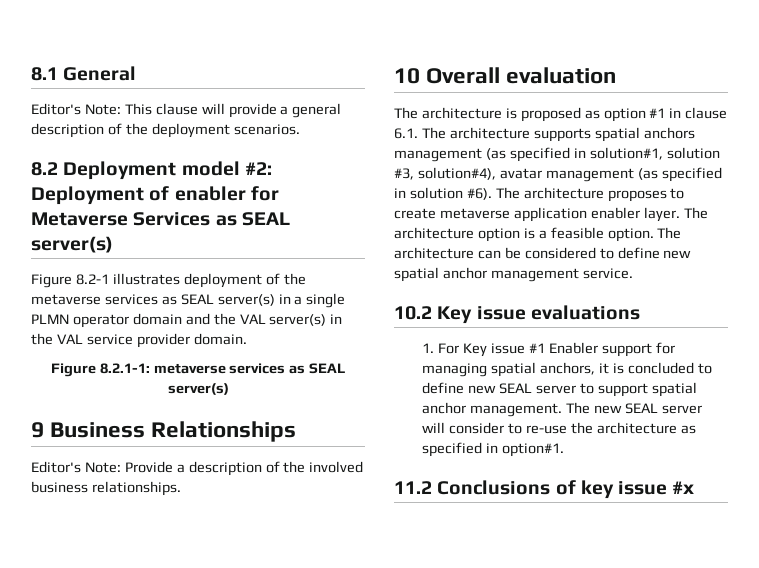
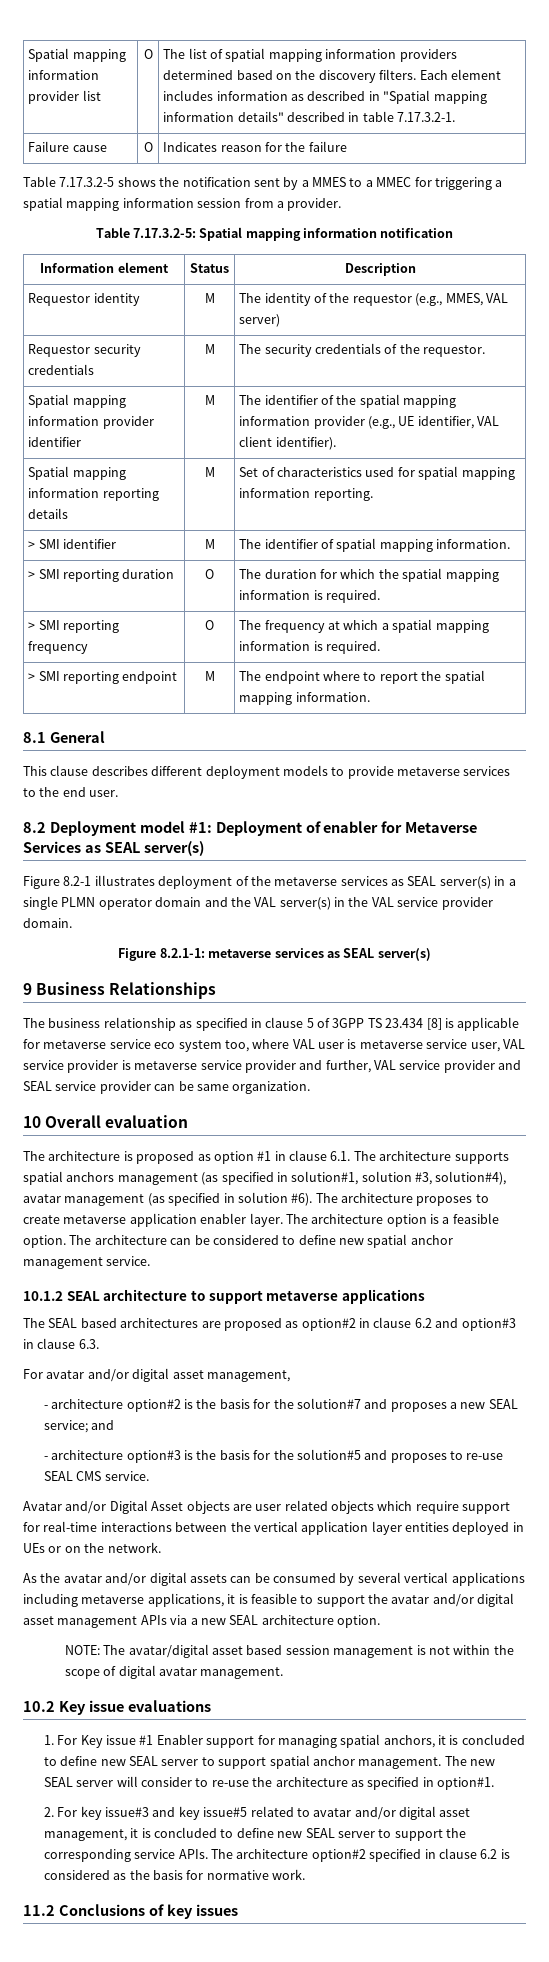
[31,66,137,81] [31,103,342,118] [31,123,300,138] 8.1 General // Editor's Note: This clause will provide a general description of the deployment scenarios. -> [28,48,126,62] [28,70,100,80] [28,90,101,104] [143,49,153,59] [163,48,457,62] [163,69,501,83] [163,90,487,104] [163,111,456,122] [28,141,107,152] [143,142,153,152] [163,141,347,152] [23,176,503,190] [23,197,342,211] [95,227,454,241] [40,262,169,273] [190,263,229,273] [344,263,416,276] [28,293,140,306] [204,293,215,303] [239,293,508,306] [239,314,281,327] [28,344,141,357] [28,364,95,375] [204,344,215,354] [239,343,486,357] [28,394,126,408] [28,416,154,429] [28,437,82,447] [204,395,215,405] [239,394,457,408] [239,416,500,429] [239,436,336,450] [28,466,126,480] [28,488,159,501] [28,508,69,519] [204,467,215,477] [239,466,515,480] [239,488,373,501] [28,539,117,549] [204,539,215,549] [239,538,511,552] [28,569,175,582] [205,569,214,579] [239,568,499,582] [239,590,381,603] [28,620,120,633] [28,641,89,654] [205,620,214,630] [239,619,489,633] [239,641,381,654] [28,671,178,684] [204,671,215,681] [239,670,485,684] [239,692,370,705] [23,731,105,743] [23,765,511,779] [23,787,119,797] Spatial mapping information provider list | O | The list of spatial mapping information providers determined based on the discovery filters. Each element includes information as described in "Spatial mapping information details" described in table 7.17.3.2-1. // Failure cause | O | Indicates reason for the failure // Table 7.17.3.2-5 shows the notification sent by a MMES to a MMEC for triggering a spatial mapping information session from a provider. // Table 7.17.3.2-5: Spatial mapping information notification // Information element | Status | Description // Requestor identity | M | The identity of the requestor (e.g., MMES, VAL server) // Requestor security credentials | M | The security credentials of the requestor. // Spatial mapping information provider identifier | M | The identifier of the spatial mapping information provider (e.g., UE identifier, VAL client identifier). // Spatial mapping information reporting details | M | Set of characteristics used for spatial mapping information reporting. // > SMI identifier | M | The identifier of spatial mapping information. // > SMI reporting duration | O | The duration for which the spatial mapping information is required. // > SMI reporting frequency | O | The frequency at which a spatial mapping information is required. // > SMI reporting endpoint | M | The endpoint where to report the spatial mapping information. // 8.1 General // This clause describes different deployment models to provide metaverse services to the end user.
[244,162,272,175] #2: -> [188,822,212,833] #1:
[31,461,364,476] [31,481,181,496] Editor's Note: Provide a description of the involved business relationships. -> [23,1017,520,1031] [23,1039,525,1052] [23,1060,522,1073] [23,1081,311,1094] The business relationship as specified in clause 5 of 3GPP TS 23.434 [8] is applicable for metaverse service eco system too, where VAL user is metaverse service user, VAL service provider is metaverse service provider and further, VAL service provider and SEAL service provider can be same organization.
(633, 273) none -> [23,1289,425,1304] [23,1317,516,1331] [23,1338,99,1349] [23,1368,290,1382] [43,1398,518,1412] [43,1420,115,1433] [43,1449,504,1463] [43,1471,149,1481] [23,1500,511,1514] [23,1521,524,1535] [23,1542,161,1553] [23,1572,525,1586] [23,1593,515,1607] [23,1615,380,1628] [64,1644,514,1658] [64,1665,284,1679] // 10.1.2 SEAL architecture to support metaverse applications // The SEAL based architectures are proposed as option#2 in clause 6.2 and option#3 in clause 6.3. // For avatar and/or digital asset management, // - architecture option#2 is the basis for the solution#7 and proposes a new SEAL service; and // - architecture option#3 is the basis for the solution#5 and proposes to re-use SEAL CMS service. // Avatar and/or Digital Asset objects are user related objects which require support for real-time interactions between the vertical application layer entities deployed in UEs or on the network. // As the avatar and/or digital assets can be consumed by several vertical applications including metaverse applications, it is feasible to support the avatar and/or digital asset management APIs via a new SEAL architecture option. // NOTE: The avatar/digital asset based session management is not within the scope of digital avatar management.
(565, 450) none -> [43,1806,471,1820] [43,1827,467,1841] [43,1848,510,1862] [43,1869,306,1880] // 2. For key issue#3 and key issue#5 related to avatar and/or digital asset management, it is concluded to define new SEAL server to support the corresponding service APIs. The architecture option#2 specified in clause 6.2 is considered as the basis for normative work.
[618,481,695,495] issue #x -> [195,1904,238,1916] issues

